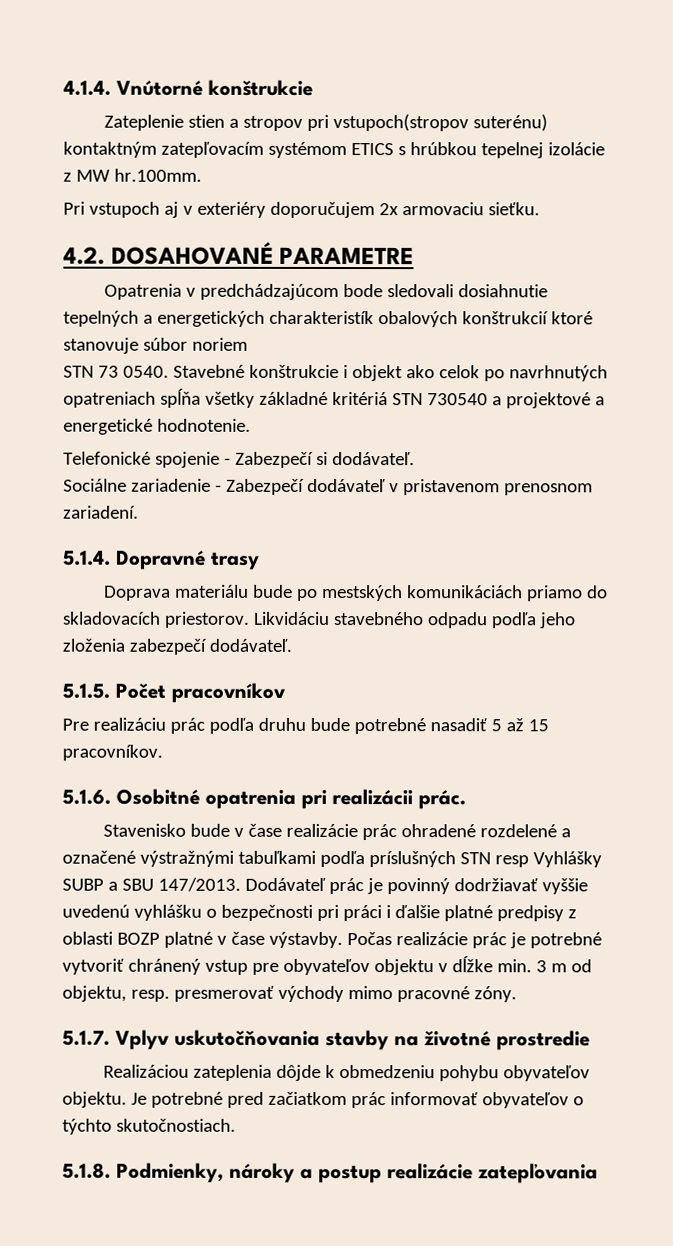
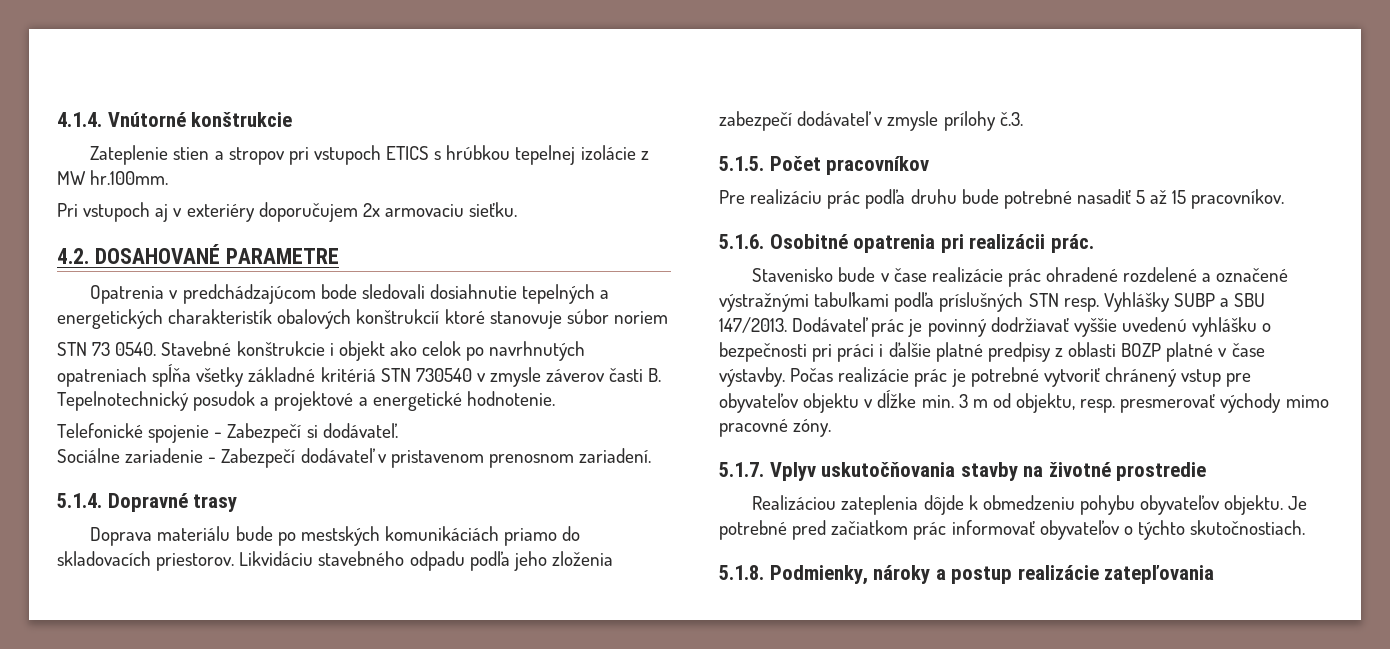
[333,113,549,132] [63,141,347,159] vstupoch(stropov suterénu) kontaktným zatepľovacím systémom -> [313,145,381,165] vstupoch
(488, 399) none -> [476,367,662,387] [57,391,256,411] v zmysle záverov časti B. Tepelnotechnický posudok
[208,638,292,652] dodávateľ. -> [797,111,1023,131] dodávateľ v zmysle prílohy č.3.
[494,855,529,868] resp -> [1063,298,1099,312] resp.

